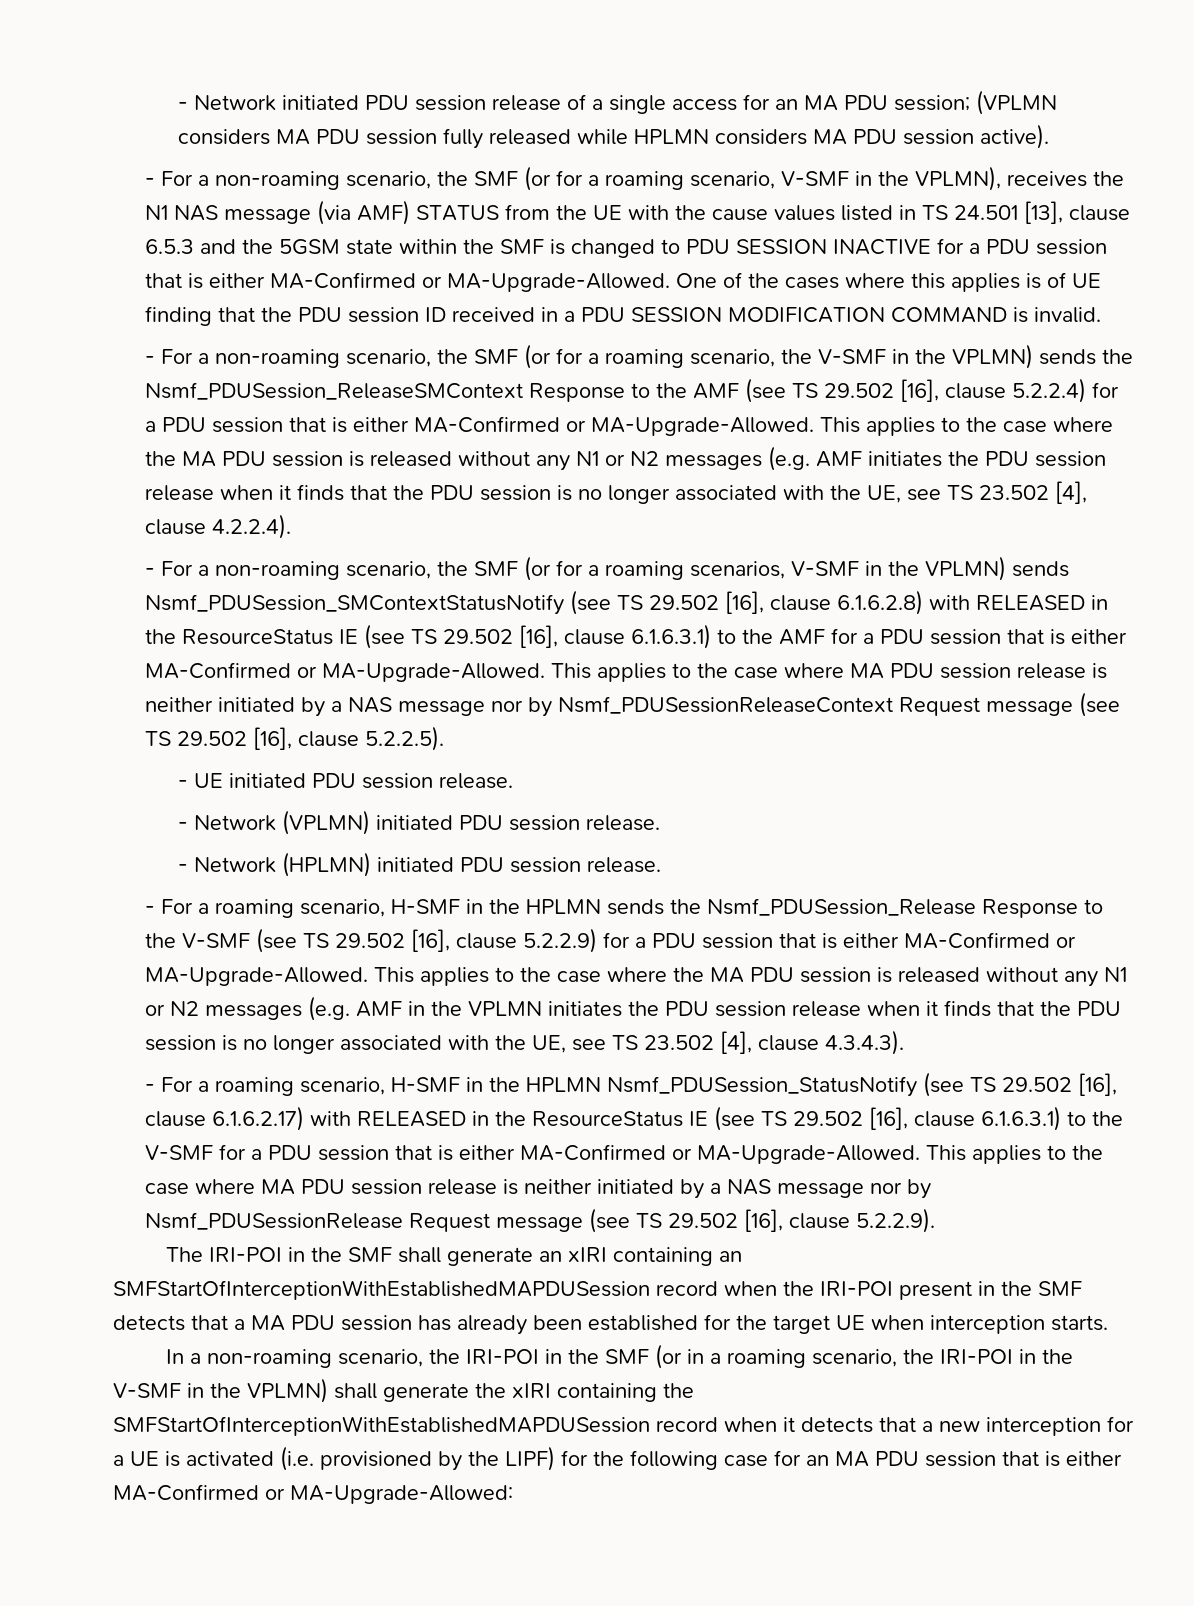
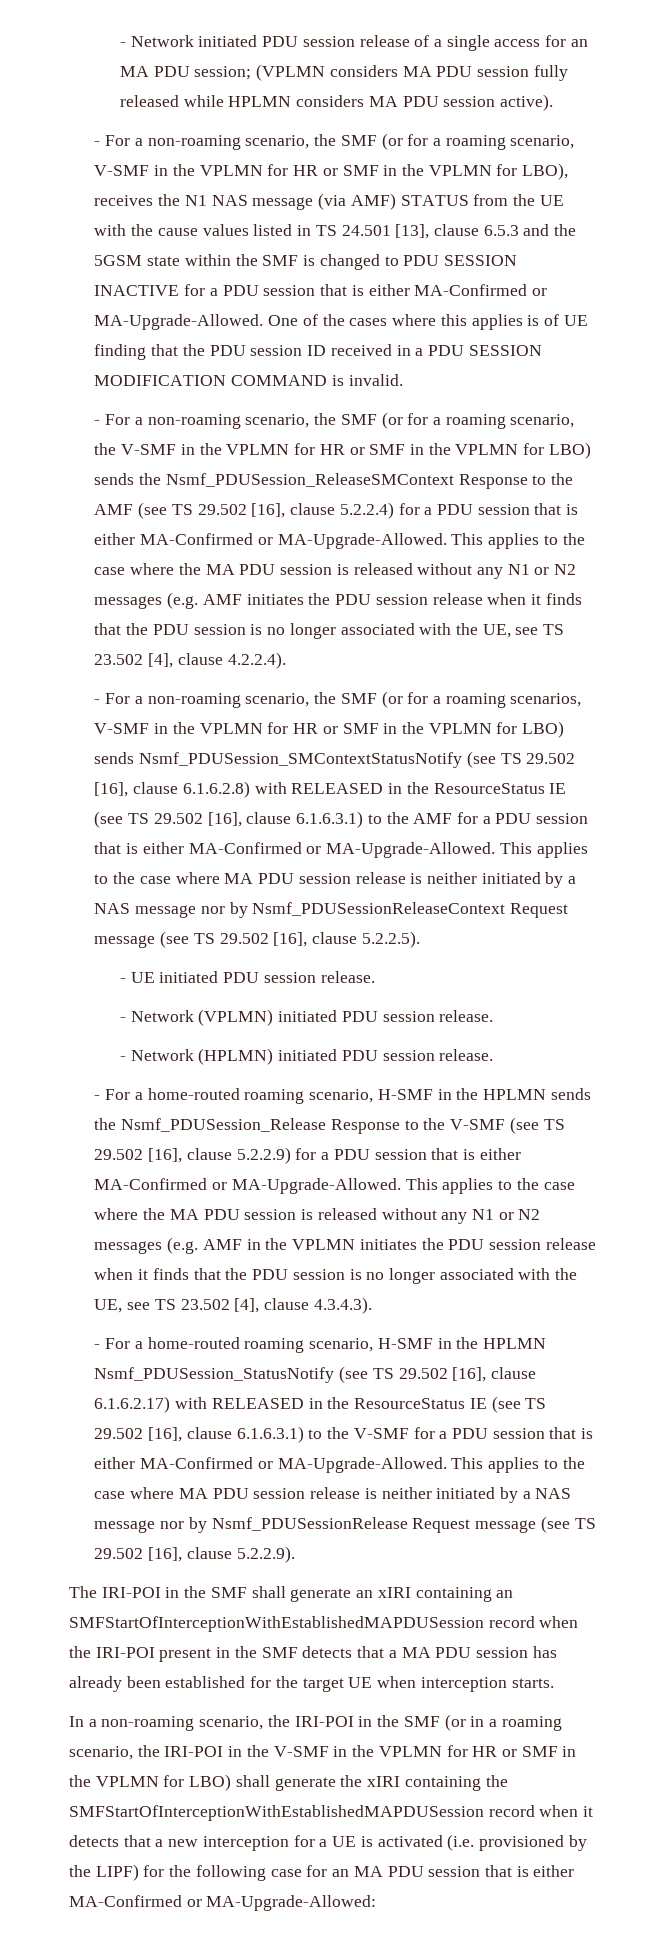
[915,166,1002,191] VPLMN), -> [199,163,569,180] VPLMN for HR or SMF in the VPLMN for LBO),
[952,344,1034,369] VPLMN) -> [226,442,591,459] VPLMN for HR or SMF in the VPLMN for LBO)
[925,556,1007,581] VPLMN) -> [199,721,565,738] VPLMN for HR or SMF in the VPLMN for LBO)
(210, 908) none -> [147,1088,240,1100] home-routed
(210, 1086) none -> [147,1337,240,1349] home-routed
[247,1378,328,1403] VPLMN) -> [378,1745,577,1757] [69,1774,232,1791] VPLMN for HR or SMF in the VPLMN for LBO)

